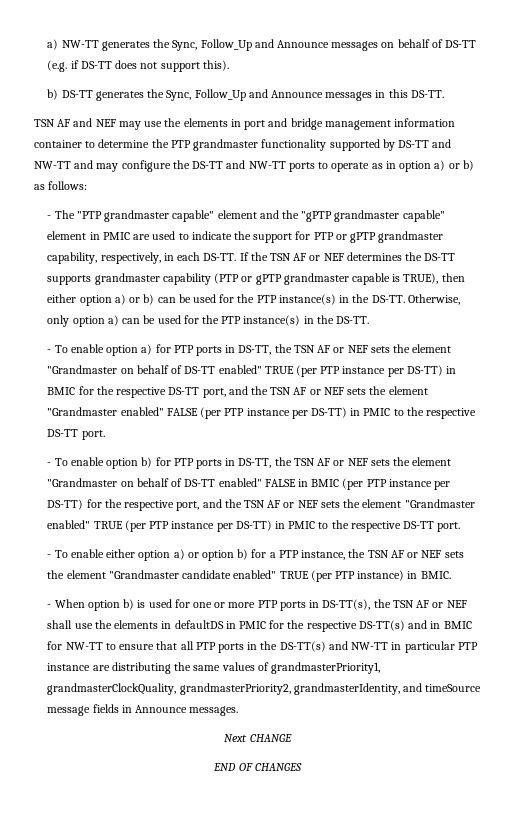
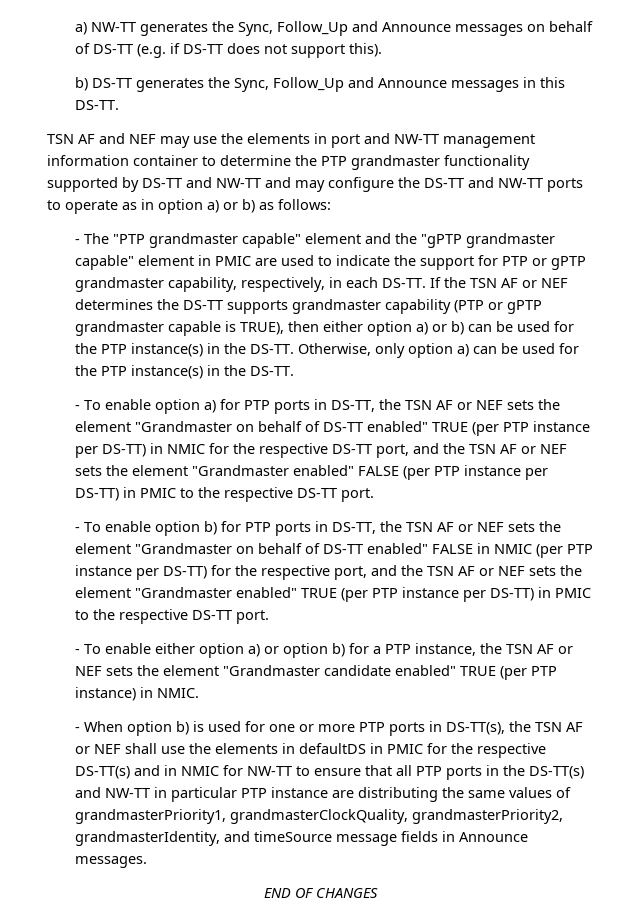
[290,118,323,130] bridge -> [394,134,439,144] NW-TT
[47,387,76,395] BMIC -> [166,444,205,454] NMIC
[311,479,340,487] BMIC -> [493,544,532,554] NMIC
[420,571,451,579] BMIC. -> [156,688,199,698] NMIC.
[443,621,472,629] BMIC -> [180,766,219,776] NMIC
[224,734,292,742] // Next CHANGE -> (147, 862) none

